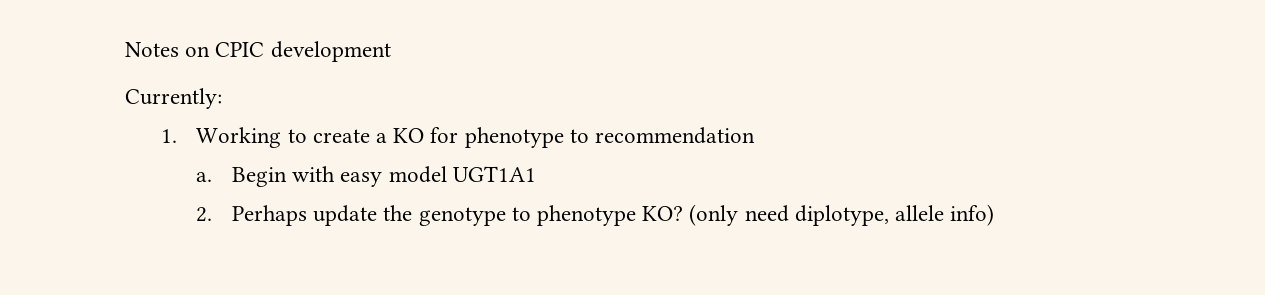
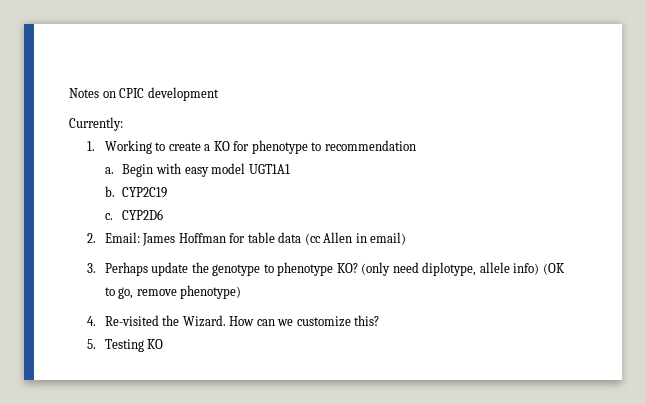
[196,207,213,222] 2. -> [104,186,168,198] [104,209,164,220] [86,232,407,246] [86,263,96,273] b. CYP2C19 // c. CYP2D6 // 2. Email: James Hoffman for table data (cc Allen in email) // 3.
(995, 215) none -> [542,263,565,275] [104,285,242,299] [86,315,380,327] [86,339,164,352] (OK to go, remove phenotype) // 4. Re-visited the Wizard. How can we customize this? // 5. Testing KO

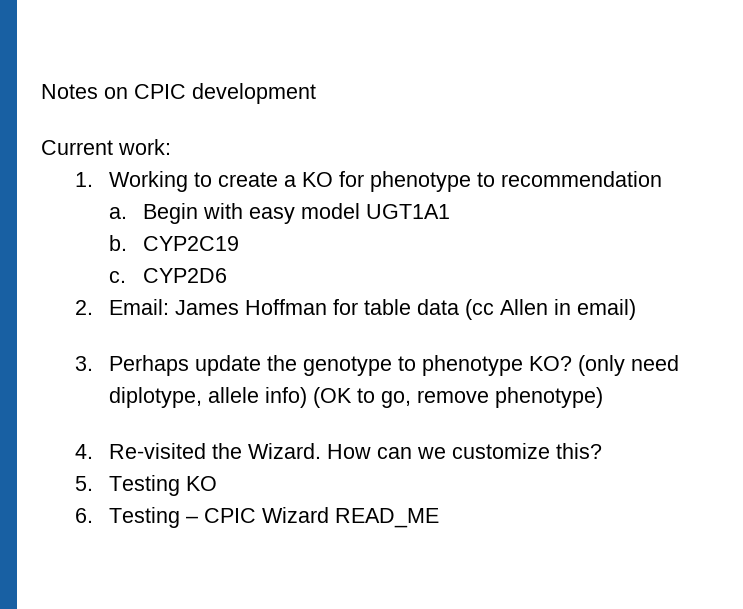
[69,117,123,131] Currently: -> [41,139,171,155] Current work:
(164, 344) none -> [74,507,439,528] // 6. Testing – CPIC Wizard READ_ME

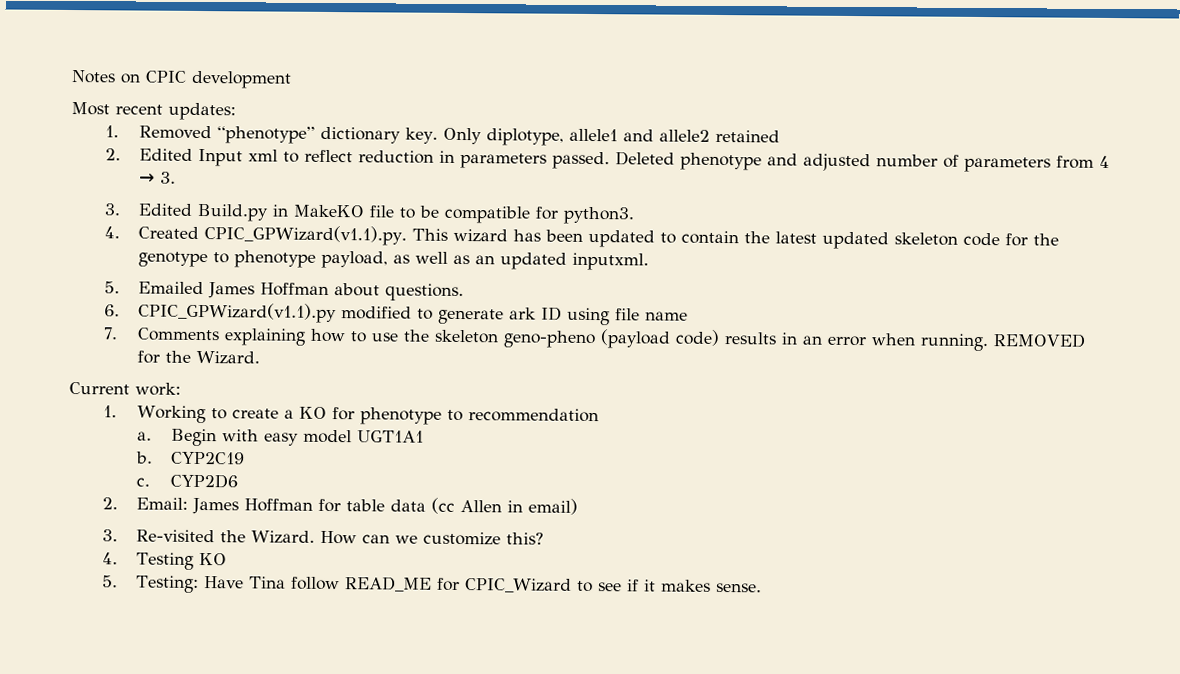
(316, 93) none -> [71,102,236,121] [104,125,780,146] [104,148,1110,173] [138,171,176,184] [103,203,634,225] [103,225,1059,250] [137,250,649,271] [103,281,464,302] [103,302,688,326] [102,327,1086,352] [136,350,260,365] // Most recent updates: // 1. Removed “phenotype” dictionary key. Only diplotype, allele1 and allele2 retained // 2. Edited Input xml to reflect reduction in parameters passed. Deleted phenotype and adjusted number of parameters from 4 → 3. // 3. Edited Build.py in MakeKO file to be compatible for python3. // 4. Created CPIC_GPWizard(v1.1).py. This wizard has been updated to contain the latest updated skeleton code for the genotype to phenotype payload, as well as an updated inputxml. // 5. Emailed James Hoffman about questions. // 6. CPIC_GPWizard(v1.1).py modified to generate ark ID using file name // 7. Comments explaining how to use the skeleton geno-pheno (payload code) results in an error when running. REMOVED for the Wizard.
[108,355,679,376] [108,387,603,408] [74,444,93,459] Perhaps update the genotype to phenotype KO? (only need diplotype, allele info) (OK to go, remove phenotype) // 4. -> (118, 535) none
[74,476,93,491] 5. -> [101,552,118,565] 4.
[74,507,439,528] 6. Testing – CPIC Wizard READ_ME -> [101,575,762,593] 5. Testing: Have Tina follow READ_ME for CPIC_Wizard to see if it makes sense.

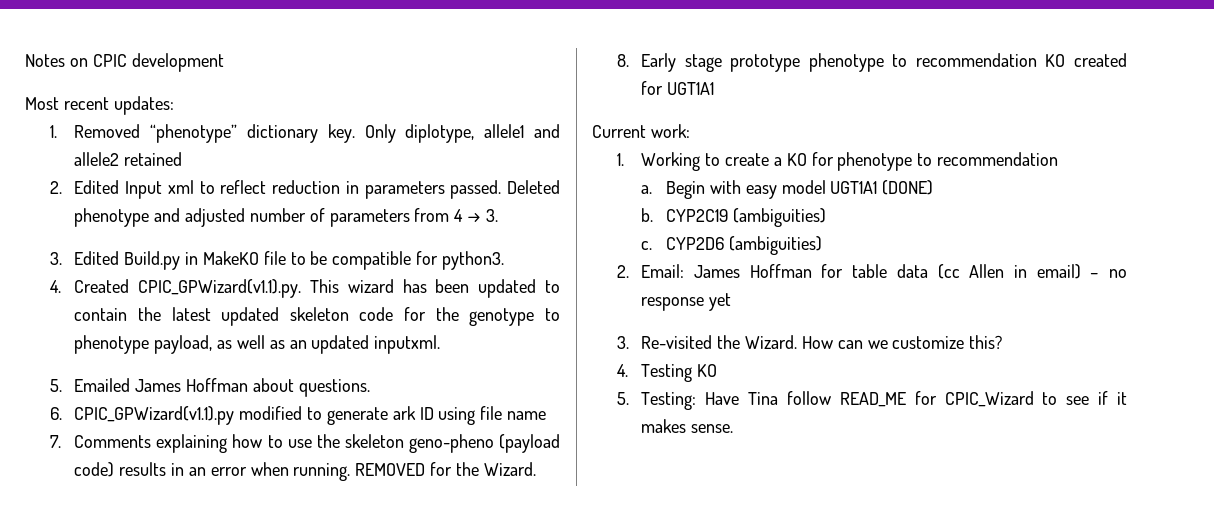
(260, 357) none -> [616,53,1127,72] [641,81,715,95] // 8. Early stage prototype phenotype to recommendation KO created for UGT1A1
(424, 436) none -> [882,180,934,195] (DONE)
(245, 458) none -> [732,208,826,227] (ambiguities)
(238, 481) none -> [728,236,822,255] (ambiguities)
(578, 506) none -> [1090,269,1127,278] [641,293,732,311] – no response yet

